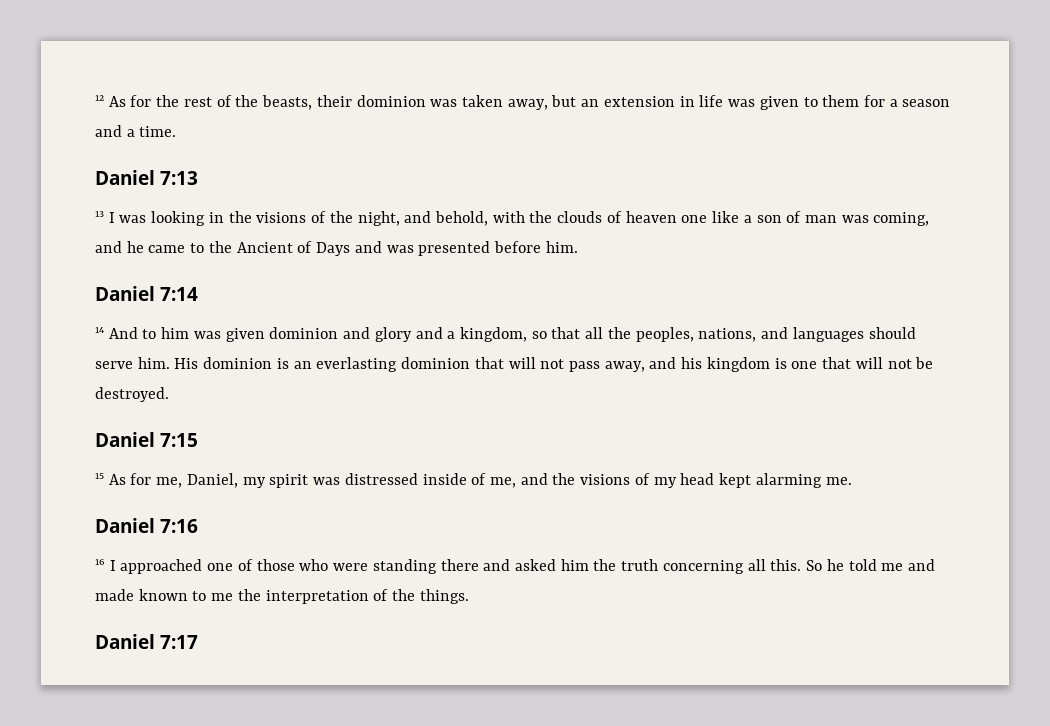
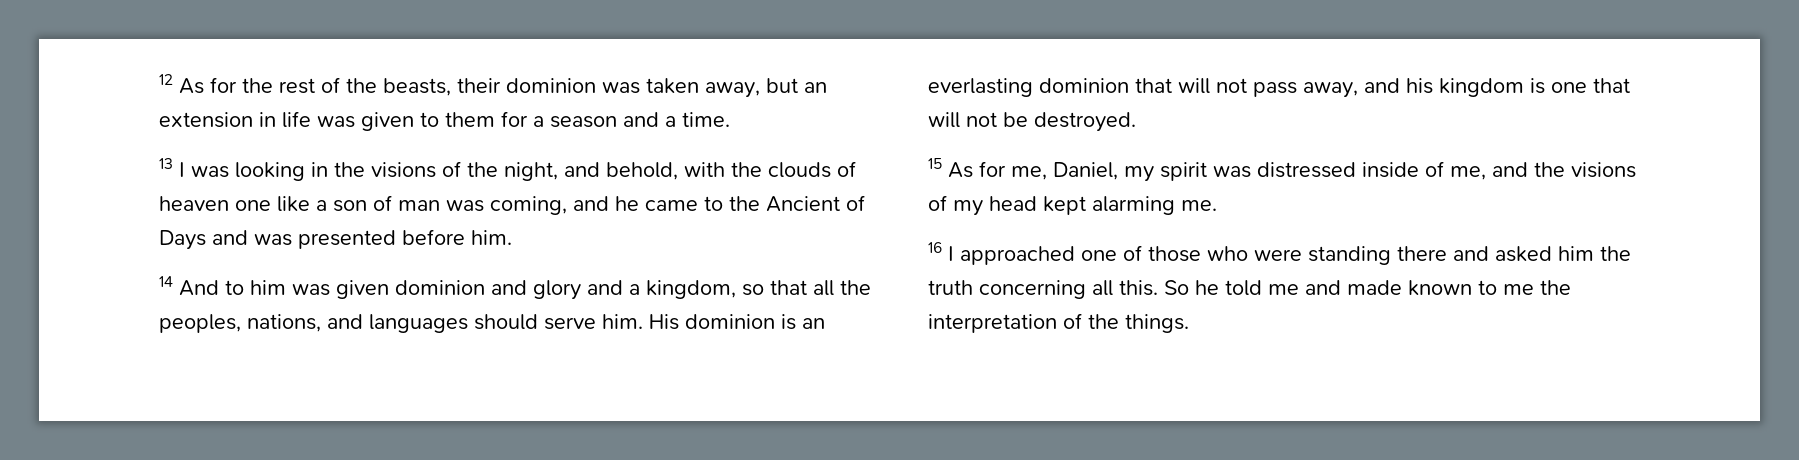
[95,170,199,185] // Daniel 7:13 -> (730, 119) none
[95,286,199,301] // Daniel 7:14 -> (512, 237) none
[95,432,199,447] // Daniel 7:15 -> (1136, 122) none
[95,518,199,533] // Daniel 7:16 -> (1217, 205) none
[95,634,199,649] // Daniel 7:17 -> (1189, 323) none

